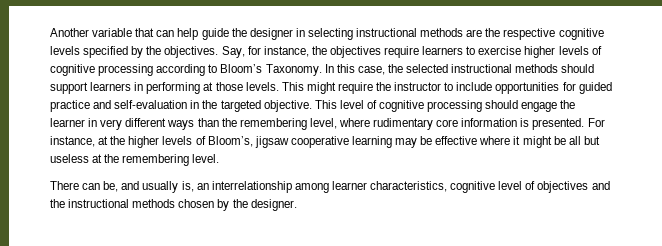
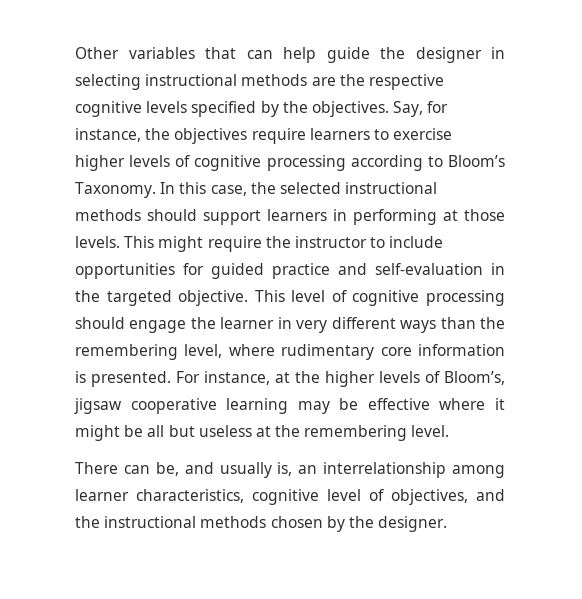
[50,28,133,37] Another variable -> [75,47,195,59] Other variables
[537,181,589,193] objectives -> [391,489,468,505] objectives,

